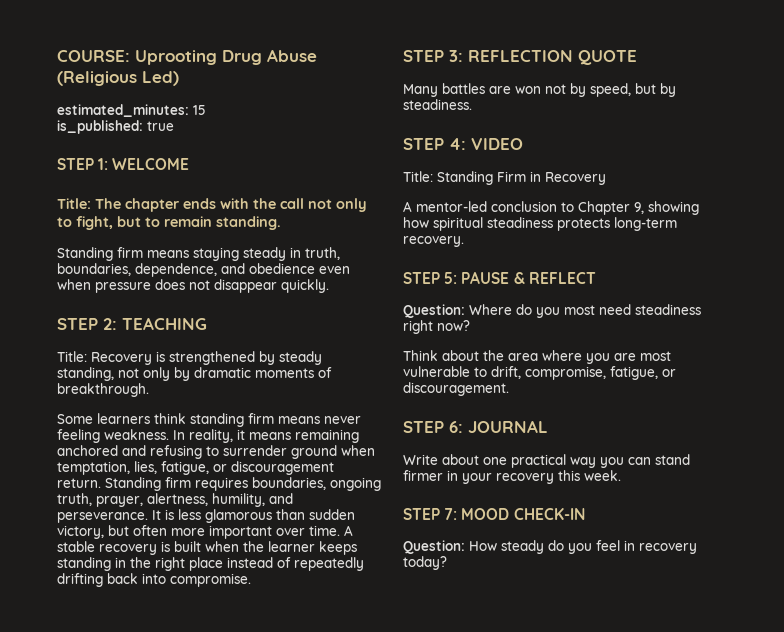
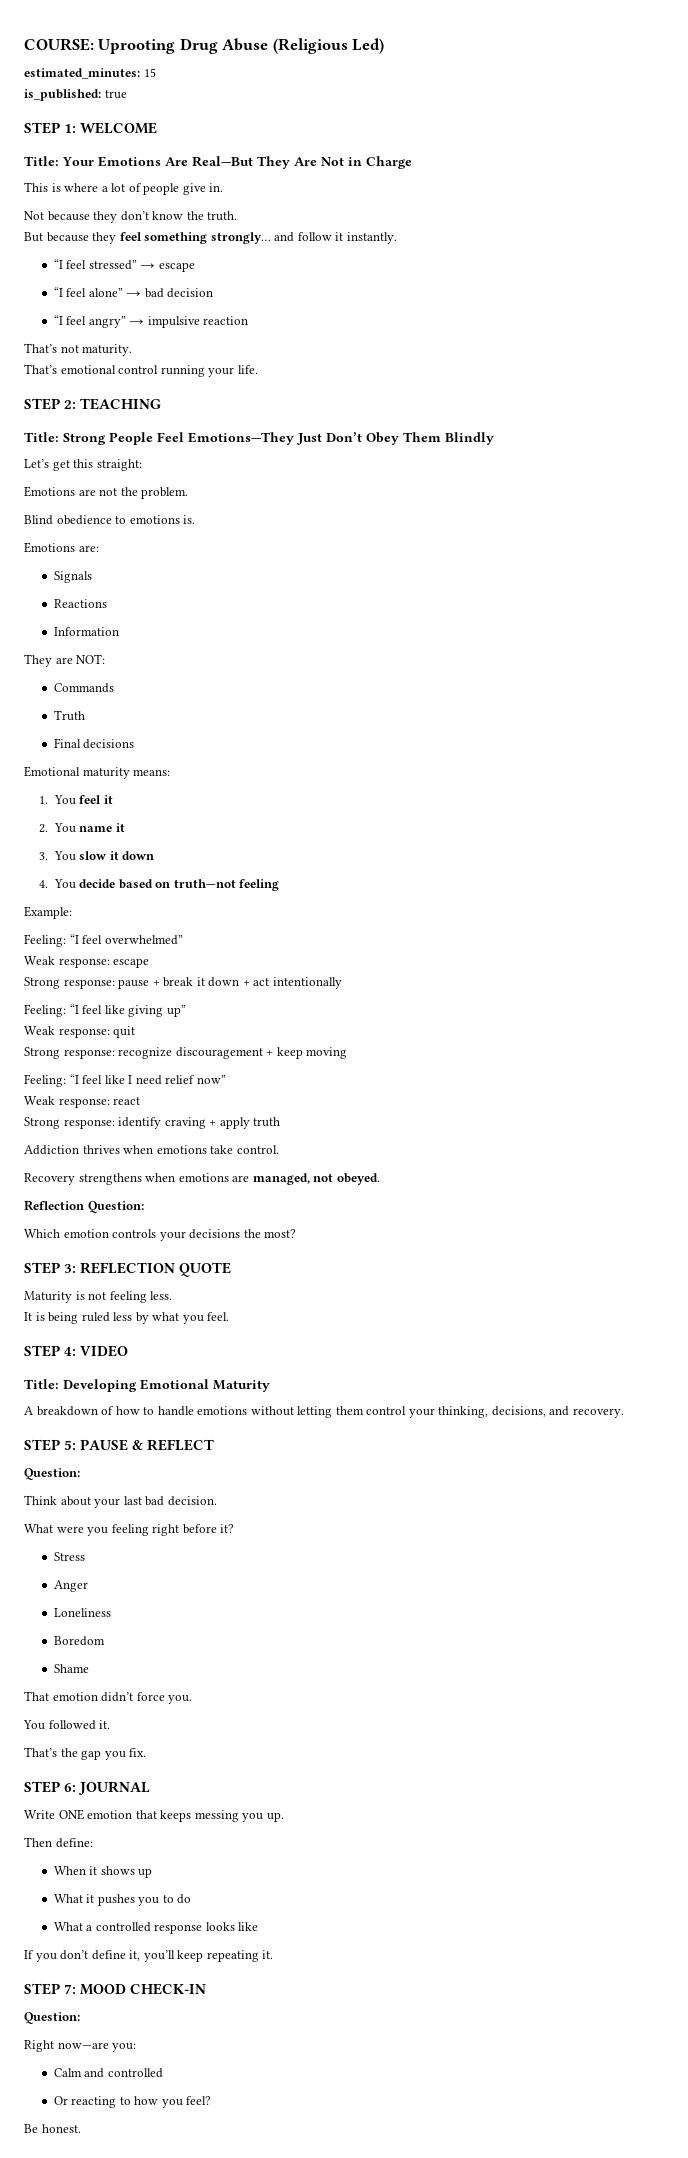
[95,198,367,212] [57,216,281,230] [57,247,340,261] [57,263,350,277] [57,279,329,293] [57,317,207,330] [57,351,322,365] [57,367,332,381] [57,383,149,397] [57,413,361,427] [57,429,359,443] [57,445,375,459] [57,461,334,475] [57,477,381,491] [57,493,293,507] [57,509,355,523] [57,525,353,539] [57,541,357,555] [57,557,364,571] [57,573,251,587] [403,50,637,65] [403,83,676,97] [403,99,472,110] [403,138,523,150] [403,171,606,185] [403,201,699,215] [403,217,677,231] The chapter ends with the call not only to fight, but to remain standing. // Standing firm means staying steady in truth, boundaries, dependence, and obedience even when pressure does not disappear quickly. // STEP 2: TEACHING // Title: Recovery is strengthened by steady standing, not only by dramatic moments of breakthrough. // Some learners think standing firm means never feeling weakness. In reality, it means remaining anchored and refusing to surrender ground when temptation, lies, fatigue, or discouragement return. Standing firm requires boundaries, ongoing truth, prayer, alertness, humility, and perseverance. It is less glamorous than sudden victory, but often more important over time. A stable recovery is built when the learner keeps standing in the right place instead of repeatedly drifting back into compromise. // STEP 3: REFLECTION QUOTE // Many battles are won not by speed, but by steadiness. // STEP 4: VIDEO // Title: Standing Firm in Recovery // A mentor-led conclusion to Chapter 9, showing how spiritual steadiness protects long-term -> [62,156,412,169] [24,182,224,195] [24,211,238,223] [24,232,397,244] [53,259,195,272] [53,287,214,298] [53,315,249,328] [24,343,133,356] [24,364,258,377] [24,398,162,410] [24,432,494,445] [24,459,142,471] [24,486,189,499] [24,515,196,525] [24,542,99,553] [53,571,92,583] [53,599,107,608] [53,627,119,636] [24,654,106,667] [53,683,114,693] [53,710,85,721] [53,738,135,749] [24,766,171,779] [39,795,113,805] [39,823,125,833] [39,851,155,861] [39,879,280,891] [24,906,72,919] [24,934,183,947] [24,956,150,968] [24,977,342,989] [24,1004,186,1017] [24,1026,136,1038] [24,1047,348,1059] [24,1074,226,1087] [24,1096,141,1108] [24,1117,281,1129] [24,1145,279,1155] [24,1173,380,1185] [24,1200,144,1213] [24,1229,297,1241] [24,1262,232,1277] [24,1291,173,1303] [24,1312,230,1324] [24,1345,129,1357] [24,1379,270,1392] [24,1406,570,1418] Your Emotions Are Real—But They Are Not in Charge // This is where a lot of people give in. // Not because they don’t know the truth. // But because they feel something strongly… and follow it instantly. // “I feel stressed” → escape // “I feel alone” → bad decision // “I feel angry” → impulsive reaction // That’s not maturity. // That’s emotional control running your life. // STEP 2: TEACHING // Title: Strong People Feel Emotions—They Just Don’t Obey Them Blindly // Let’s get this straight: // Emotions are not the problem. // Blind obedience to emotions is. // Emotions are: // Signals // Reactions // Information // They are NOT: // Commands // Truth // Final decisions // Emotional maturity means: // 1. You feel it // 2. You name it // 3. You slow it down // 4. You decide based on truth—not feeling // Example: // Feeling: “I feel overwhelmed” // Weak response: escape // Strong response: pause + break it down + act intentionally // Feeling: “I feel like giving up” // Weak response: quit // Strong response: recognize discouragement + keep moving // Feeling: “I feel like I need relief now” // Weak response: react // Strong response: identify craving + apply truth // Addiction thrives when emotions take control. // Recovery strengthens when emotions are managed, not obeyed. // Reflection Question: // Which emotion controls your decisions the most? // STEP 3: REFLECTION QUOTE // Maturity is not feeling less. // It is being ruled less by what you feel. // STEP 4: VIDEO // Title: Developing Emotional Maturity // A breakdown of how to handle emotions without letting them control your thinking, decisions, and
[469,304,701,318] [403,320,470,334] [403,350,671,364] [403,366,676,380] [403,382,509,396] [403,420,548,433] [403,454,690,468] [403,470,621,484] Where do you most need steadiness right now? // Think about the area where you are most vulnerable to drift, compromise, fatigue, or discouragement. // STEP 6: JOURNAL // Write about one practical way you can stand firmer in your recovery this week. -> [24,1495,217,1508] [24,1524,235,1536] [53,1552,85,1561] [53,1580,88,1592] [53,1608,111,1617] [53,1636,105,1646] [53,1664,89,1673] [24,1691,193,1704] [23,1720,111,1730] [24,1747,147,1760] [24,1781,151,1795] [24,1809,284,1822] [24,1837,93,1848] [53,1866,153,1878] [53,1894,192,1906] [53,1922,259,1934] [24,1950,274,1962] // Think about your last bad decision. // What were you feeling right before it? // Stress // Anger // Loneliness // Boredom // Shame // That emotion didn’t force you. // You followed it. // That’s the gap you fix. // STEP 6: JOURNAL // Write ONE emotion that keeps messing you up. // Then define: // When it shows up // What it pushes you to do // What a controlled response looks like // If you don’t define it, you’ll keep repeating it.
[469,540,697,554] [403,556,447,570] How steady do you feel in recovery today? -> [24,2040,137,2052] [53,2068,163,2078] [53,2096,212,2108] [24,2124,81,2133] // Right now—are you: // Calm and controlled // Or reacting to how you feel? // Be honest.

